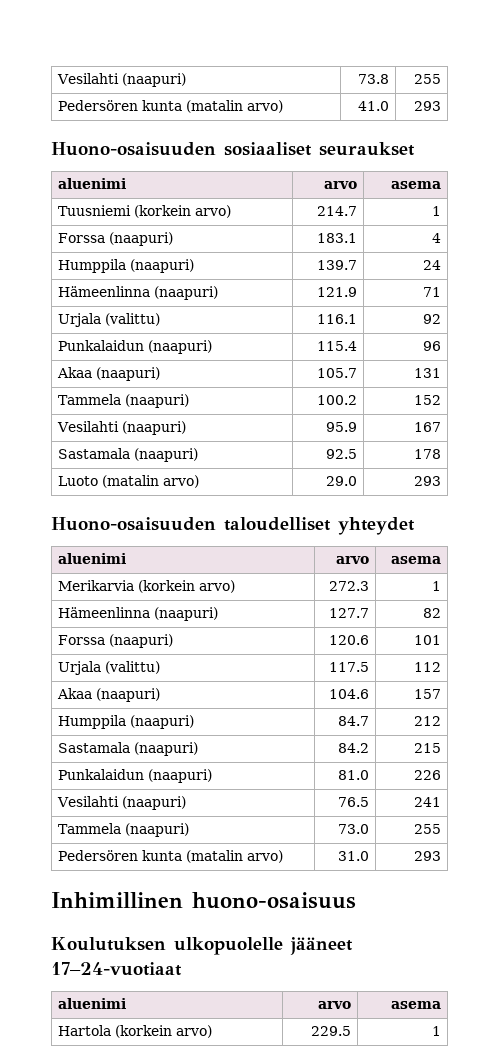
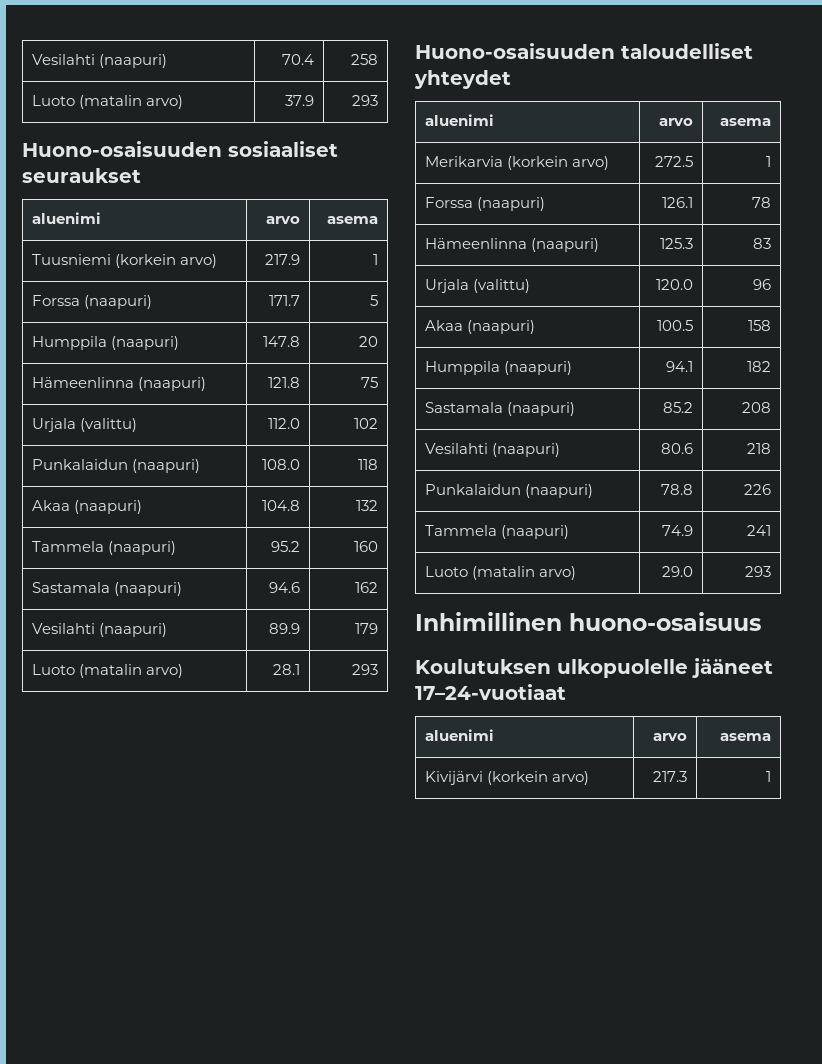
[57,73,187,87] [357,74,389,84] [413,74,441,84] [58,100,284,113] [357,101,389,111] Vesilahti (naapuri) | 73.8 | 255 // Pedersören kunta (matalin arvo) | 41.0 -> [31,54,167,68] [282,54,315,65] [351,54,379,65] [31,95,183,109] [285,95,315,106] Vesilahti (naapuri) | 70.4 | 258 // Luoto (matalin arvo) | 37.9
[316,206,357,216] [431,206,441,216] [58,232,174,246] [316,233,357,243] [431,233,441,243] [58,259,195,273] [316,260,357,270] [422,260,441,270] [58,286,219,300] [316,287,357,297] [422,287,441,297] [58,313,161,327] [316,314,357,324] [422,314,441,324] [58,340,213,354] [316,341,357,351] [422,341,441,351] [57,367,161,381] [316,368,357,378] [413,368,441,378] [58,394,190,408] [316,395,357,405] [413,395,441,405] [57,421,187,435] [325,422,357,432] [413,422,441,432] [58,448,199,462] [325,449,357,459] [413,449,441,459] [58,475,200,488] [325,476,357,486] 214.7 | 1 // Forssa (naapuri) | 183.1 | 4 // Humppila (naapuri) | 139.7 | 24 // Hämeenlinna (naapuri) | 121.9 | 71 // Urjala (valittu) | 116.1 | 92 // Punkalaidun (naapuri) | 115.4 | 96 // Akaa (naapuri) | 105.7 | 131 // Tammela (naapuri) | 100.2 | 152 // Vesilahti (naapuri) | 95.9 | 167 // Sastamala (naapuri) | 92.5 | 178 // Luoto (matalin arvo) | 29.0 -> [265,254,301,265] [373,254,379,265] [31,295,152,309] [269,295,301,306] [370,295,379,306] [31,336,179,350] [263,336,301,347] [359,336,379,347] [31,377,206,391] [268,377,301,388] [361,377,379,388] [31,418,137,432] [268,418,301,429] [354,418,379,429] [31,459,200,473] [262,459,301,470] [358,459,379,470] [31,500,142,514] [262,500,301,511] [356,500,379,511] [31,541,176,555] [271,541,301,552] [354,541,379,552] [31,582,182,596] [269,582,301,593] [355,582,379,593] [31,623,167,637] [269,623,301,634] [355,623,379,634] [31,664,183,678] [273,664,301,675] 217.9 | 1 // Forssa (naapuri) | 171.7 | 5 // Humppila (naapuri) | 147.8 | 20 // Hämeenlinna (naapuri) | 121.8 | 75 // Urjala (valittu) | 112.0 | 102 // Punkalaidun (naapuri) | 108.0 | 118 // Akaa (naapuri) | 104.8 | 132 // Tammela (naapuri) | 95.2 | 160 // Sastamala (naapuri) | 94.6 | 162 // Vesilahti (naapuri) | 89.9 | 179 // Luoto (matalin arvo) | 28.1
[328,581,369,591] [431,581,441,591] [58,607,219,621] [328,608,369,618] [422,608,441,618] [58,634,174,648] [328,635,369,645] [413,635,441,645] [58,661,161,675] [328,662,369,672] [413,662,441,672] [57,688,161,702] [328,689,369,699] [413,689,441,699] [58,715,195,729] [337,716,369,726] [413,716,441,726] [58,742,199,756] [337,743,369,753] [413,743,441,753] [58,769,213,783] [337,770,369,780] 272.3 | 1 // Hämeenlinna (naapuri) | 127.7 | 82 // Forssa (naapuri) | 120.6 | 101 // Urjala (valittu) | 117.5 | 112 // Akaa (naapuri) | 104.6 | 157 // Humppila (naapuri) | 84.7 | 212 // Sastamala (naapuri) | 84.2 | 215 // Punkalaidun (naapuri) | 81.0 -> [655,156,694,167] [766,156,772,167] [424,197,545,211] [662,197,694,208] [752,197,772,208] [424,238,599,252] [660,238,694,249] [753,238,772,249] [424,279,530,293] [656,279,694,290] [753,279,772,290] [424,320,535,334] [657,320,694,331] [748,320,772,331] [424,361,572,375] [666,361,694,372] [747,361,772,372] [424,402,575,416] [663,402,694,413] [742,402,772,413] [424,443,560,457] [661,443,694,454] [747,443,772,454] [424,484,593,498] [661,484,694,495] 272.5 | 1 // Forssa (naapuri) | 126.1 | 78 // Hämeenlinna (naapuri) | 125.3 | 83 // Urjala (valittu) | 120.0 | 96 // Akaa (naapuri) | 100.5 | 158 // Humppila (naapuri) | 94.1 | 182 // Sastamala (naapuri) | 85.2 | 208 // Vesilahti (naapuri) | 80.6 | 218 // Punkalaidun (naapuri) | 78.8
[57,796,187,810] [337,797,369,807] [413,797,441,807] [58,823,190,837] [337,824,369,834] [413,824,441,834] [58,850,284,863] [337,851,369,861] Vesilahti (naapuri) | 76.5 | 241 // Tammela (naapuri) | 73.0 | 255 // Pedersören kunta (matalin arvo) | 31.0 -> [424,525,569,539] [662,525,694,536] [747,525,772,536] [424,566,576,580] [662,566,694,577] Tammela (naapuri) | 74.9 | 241 // Luoto (matalin arvo) | 29.0
[58,1025,213,1038] [310,1026,351,1036] Hartola (korkein arvo) | 229.5 -> [424,771,589,785] [653,771,688,782] Kivijärvi (korkein arvo) | 217.3

